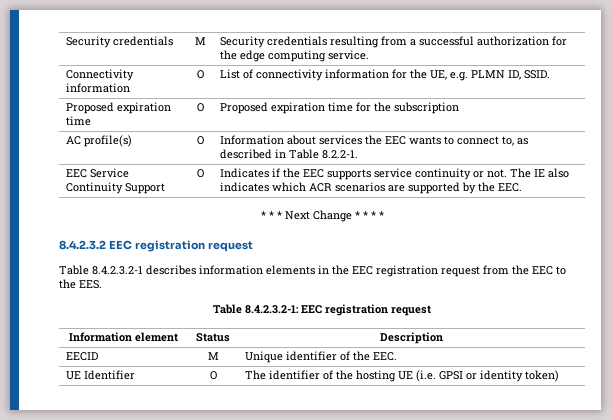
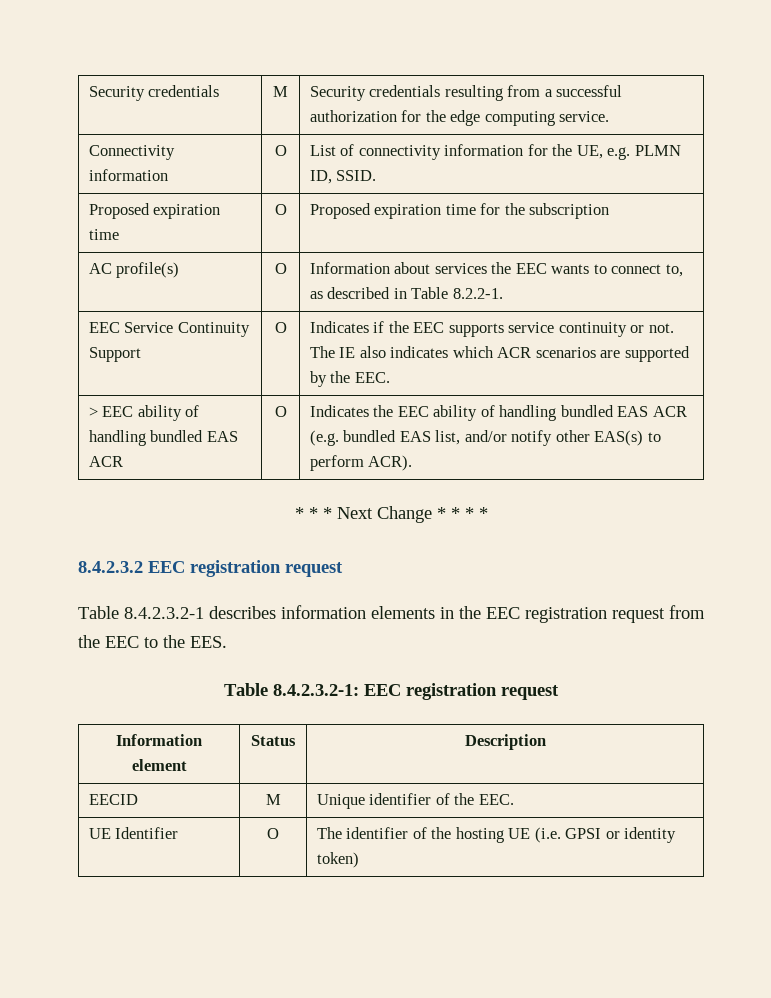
(523, 187) none -> [88,405,200,421] [88,430,238,446] [88,456,123,467] [274,406,287,417] [309,405,687,421] [309,430,661,446] [309,455,413,471] // > EEC ability of handling bundled EAS ACR | O | Indicates the EEC ability of handling bundled EAS ACR (e.g. bundled EAS list, and/or notify other EAS(s) to perform ACR).

